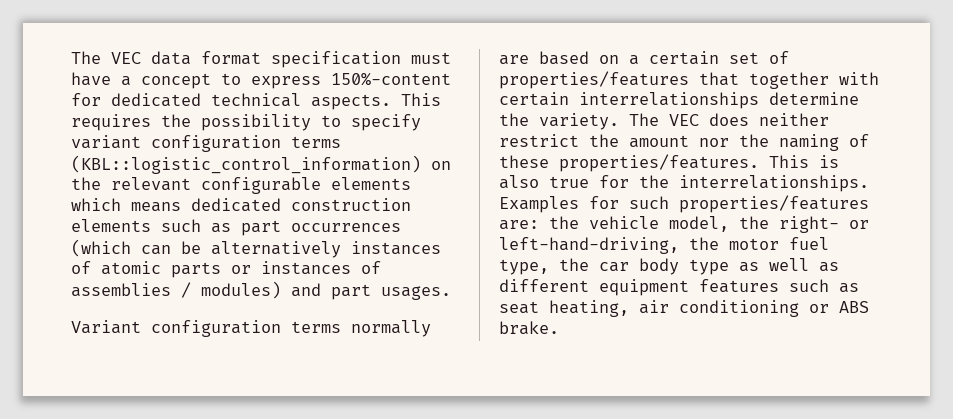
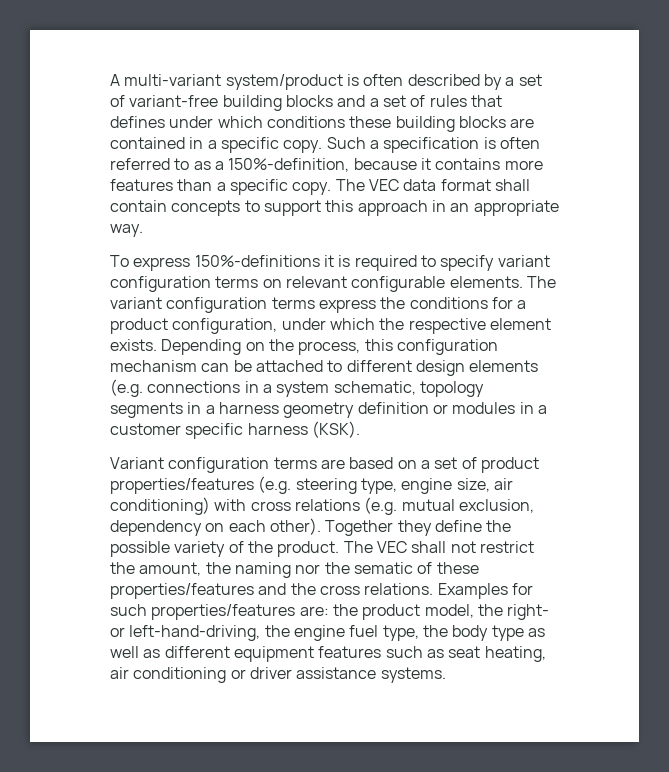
[71,51,451,68] [71,72,451,89] [71,93,441,110] [71,114,311,131] The VEC data format specification must have a concept to express 150%-content for dedicated technical aspects. This requires the possibility -> [110,74,542,90] [110,95,502,111] [110,116,535,132] [110,137,540,153] [110,158,543,172] [110,179,530,195] [110,200,559,216] [110,224,143,237] [110,255,417,271] A multi-variant system/product is often described by a set of variant-free building blocks and a set of rules that defines under which conditions these building blocks are contained in a specific copy. Such a specification is often referred to as a 150%-definition, because it contains more features than a specific copy. The VEC data format shall contain concepts to support this approach in an appropriate way. // To express 150%-definitions it is required
[71,155,451,174] [71,177,411,194] [71,198,411,212] [71,219,401,236] [71,239,441,258] [71,261,381,278] [71,281,451,300] (KBL::logistic_control_information) on the relevant configurable elements which means dedicated construction elements such as part occurrences (which can be alternatively instances of atomic parts or instances of assemblies / modules) and part usages. -> [262,276,556,292] [110,297,527,313] [110,318,551,334] [110,339,498,355] [110,360,539,376] [110,379,484,397] [110,402,547,418] [110,421,360,439] on relevant configurable elements. The variant configuration terms express the conditions for a product configuration, under which the respective element exists. Depending on the process, this configuration mechanism can be attached to different design elements (e.g. connections in a system schematic, topology segments in a harness geometry definition or modules in a customer specific harness (KSK).
[351,320,431,337] normally -> (317, 463) none
[649,51,789,65] [499,71,879,89] [499,92,859,109] [499,113,829,130] [499,134,689,148] certain set of properties/features that together with certain interrelationships determine the variety. The VEC does neither restrict the amount -> [434,457,539,473] [110,476,513,494] [110,497,534,515] [110,518,512,536] [110,541,534,557] [110,562,291,578] set of product properties/features (e.g. steering type, engine size, air conditioning) with cross relations (e.g. mutual exclusion, dependency on each other). Together they define the possible variety of the product. The VEC shall not restrict the amount, the naming
[779,134,839,151] naming -> [353,562,413,574] sematic
[559,154,839,172] [499,175,869,192] properties/features. This is also true for the interrelationships. -> [110,583,434,599] properties/features and the cross relations.
[589,216,659,229] vehicle -> [362,604,421,620] product
[729,238,779,250] motor -> [293,625,345,641] engine
[599,262,629,272] car -> (448, 631) none
[839,301,869,313] [499,321,559,335] ABS brake. -> [249,667,446,683] driver assistance systems.

